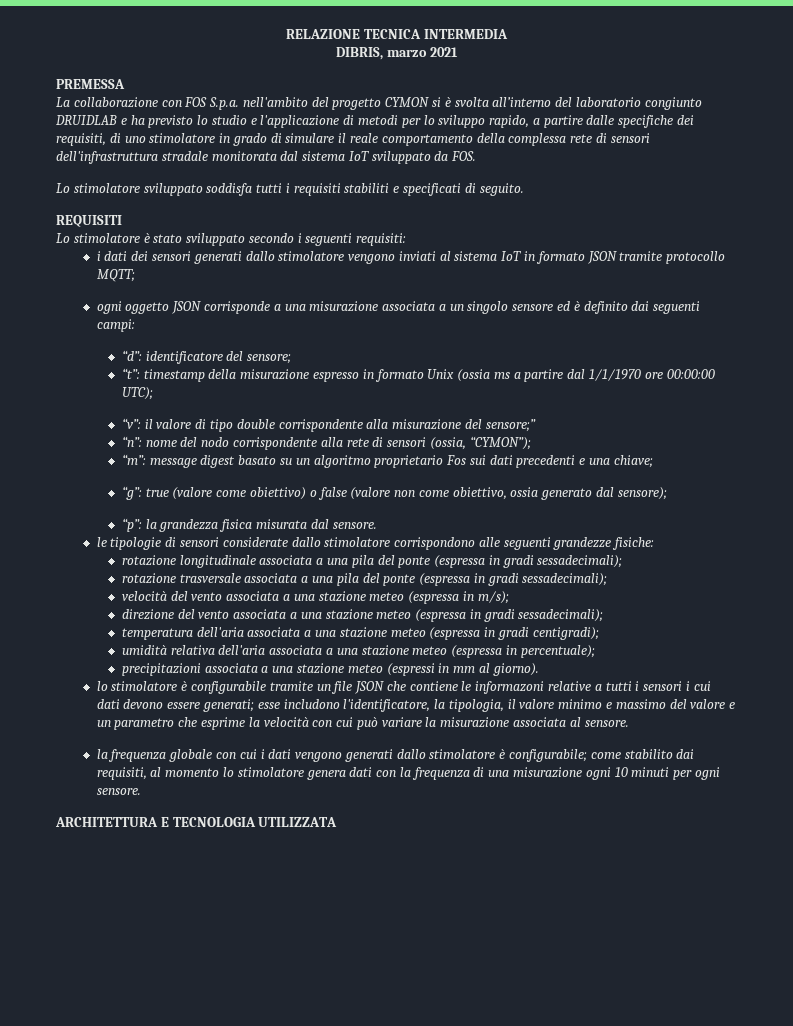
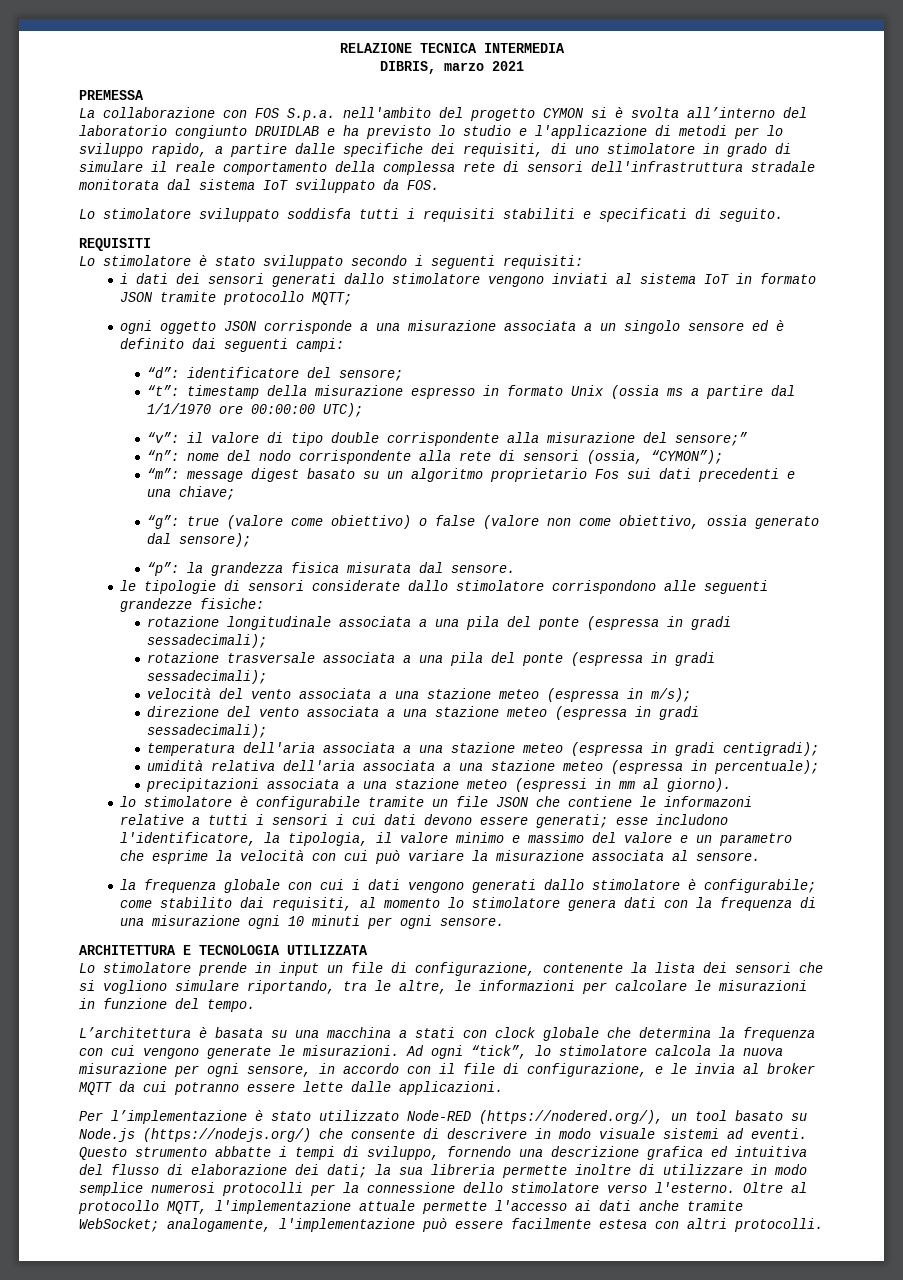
(338, 822) none -> [79,962,823,976] [79,980,807,994] [79,998,255,1012] [79,1027,815,1041] [79,1045,783,1059] [79,1063,815,1077] [79,1081,503,1095] [79,1110,807,1124] [79,1128,807,1142] [79,1146,807,1160] [79,1164,807,1178] [79,1182,807,1196] [78,1200,743,1214] [79,1218,823,1232] // Lo stimolatore prende in input un file di configurazione, contenente la lista dei sensori che si vogliono simulare riportando, tra le altre, le informazioni per calcolare le misurazioni in funzione del tempo. // L’architettura è basata su una macchina a stati con clock globale che determina la frequenza con cui vengono generate le misurazioni. Ad ogni “tick”, lo stimolatore calcola la nuova misurazione per ogni sensore, in accordo con il file di configurazione, e le invia al broker MQTT da cui potranno essere lette dalle applicazioni. // Per l’implementazione è stato utilizzato Node-RED (https://nodered.org/), un tool basato su Node.js (https://nodejs.org/) che consente di descrivere in modo visuale sistemi ad eventi. Questo strumento abbatte i tempi di sviluppo, fornendo una descrizione grafica ed intuitiva del flusso di elaborazione dei dati; la sua libreria permette inoltre di utilizzare in modo semplice numerosi protocolli per la connessione dello stimolatore verso l'esterno. Oltre al protocollo MQTT, l'implementazione attuale permette l'accesso ai dati anche tramite WebSocket; analogamente, l'implementazione può essere facilmente estesa con altri protocolli.

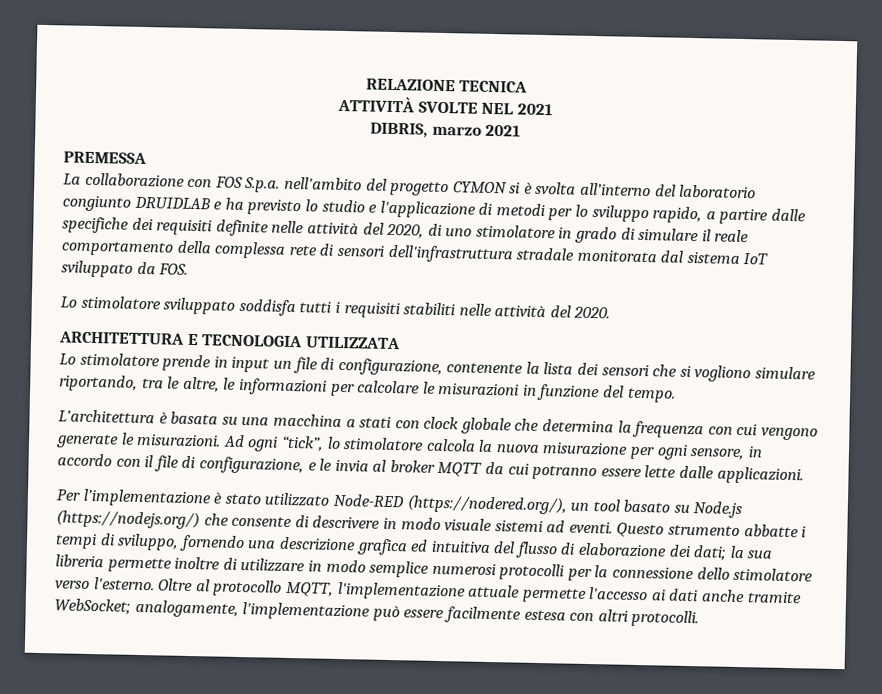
[483,43,565,53] INTERMEDIA -> [337,95,553,116] // ATTIVITÀ SVOLTE NEL 2021
[463,143,543,157] requisiti, -> [156,219,425,239] requisiti definite nelle attività del 2020,
[583,208,783,222] [79,238,151,251] [79,255,583,269] [120,273,817,287] [120,291,353,305] [120,320,785,334] [120,338,345,352] [147,367,404,381] [147,385,796,399] [147,403,364,417] [147,432,749,446] [147,450,724,464] [147,468,796,482] [147,486,236,500] [147,515,820,529] [147,533,252,547] [147,562,516,576] [120,580,769,594] [120,598,265,612] [147,616,732,630] [147,634,268,648] [147,652,716,666] [147,670,268,684] [147,688,692,702] [147,706,700,720] [147,724,268,738] [147,742,820,756] [147,760,820,774] [146,778,732,792] [120,796,753,810] [120,814,729,828] [120,832,793,846] [120,850,761,864] [120,879,817,893] [120,897,817,911] [120,915,505,929] e specificati di seguito. // REQUISITI // Lo stimolatore è stato sviluppato secondo i seguenti requisiti: // i dati dei sensori generati dallo stimolatore vengono inviati al sistema IoT in formato JSON tramite protocollo MQTT; // ogni oggetto JSON corrisponde a una misurazione associata a un singolo sensore ed è definito dai seguenti campi: // “d”: identificatore del sensore; // “t”: timestamp della misurazione espresso in formato Unix (ossia ms a partire dal 1/1/1970 ore 00:00:00 UTC); // “v”: il valore di tipo double corrispondente alla misurazione del sensore;” // “n”: nome del nodo corrispondente alla rete di sensori (ossia, “CYMON”); // “m”: message digest basato su un algoritmo proprietario Fos sui dati precedenti e una chiave; // “g”: true (valore come obiettivo) o false (valore non come obiettivo, ossia generato dal sensore); // “p”: la grandezza fisica misurata dal sensore. // le tipologie di sensori considerate dallo stimolatore corrispondono alle seguenti grandezze fisiche: // rotazione longitudinale associata a una pila del ponte (espressa in gradi sessadecimali); // rotazione trasversale associata a una pila del ponte (espressa in gradi sessadecimali); // velocità del vento associata a una stazione meteo (espressa in m/s); // direzione del vento associata a una stazione meteo (espressa in gradi sessadecimali); // temperatura dell'aria associata a una stazione meteo (espressa in gradi centigradi); // umidità relativa dell'aria associata a una stazione meteo (espressa in percentuale); // precipitazioni associata a una stazione meteo (espressi in mm al giorno). // lo stimolatore è configurabile tramite un file JSON che contiene le informazoni relative a tutti i sensori i cui dati devono essere generati; esse includono l'identificatore, la tipologia, il valore minimo e massimo del valore e un parametro che esprime la velocità con cui può variare la misurazione associata al sensore. // la frequenza globale con cui i dati vengono generati dallo stimolatore è configurabile; come stabilito dai requisiti, al momento lo stimolatore genera dati con la frequenza di una misurazione ogni 10 minuti per ogni sensore. -> [458,303,611,319] nelle attività del 2020.

